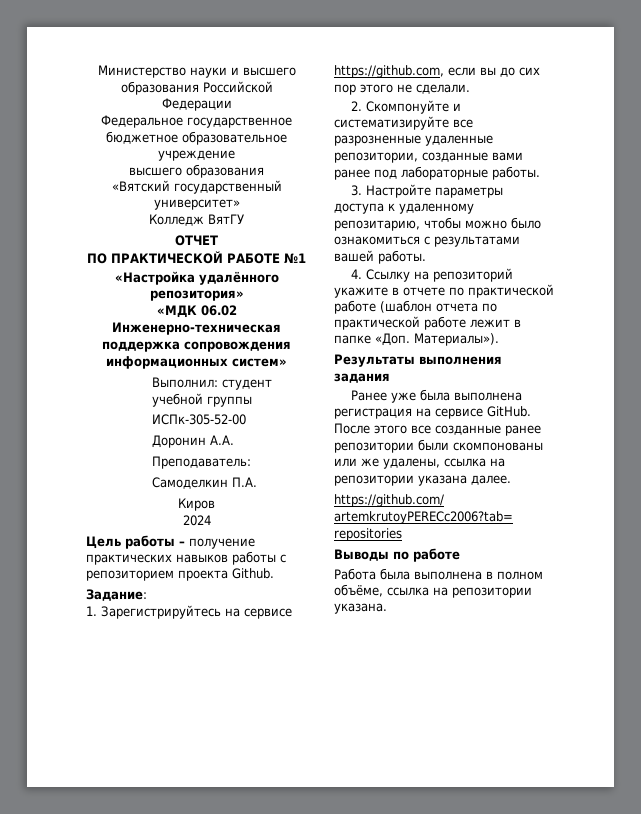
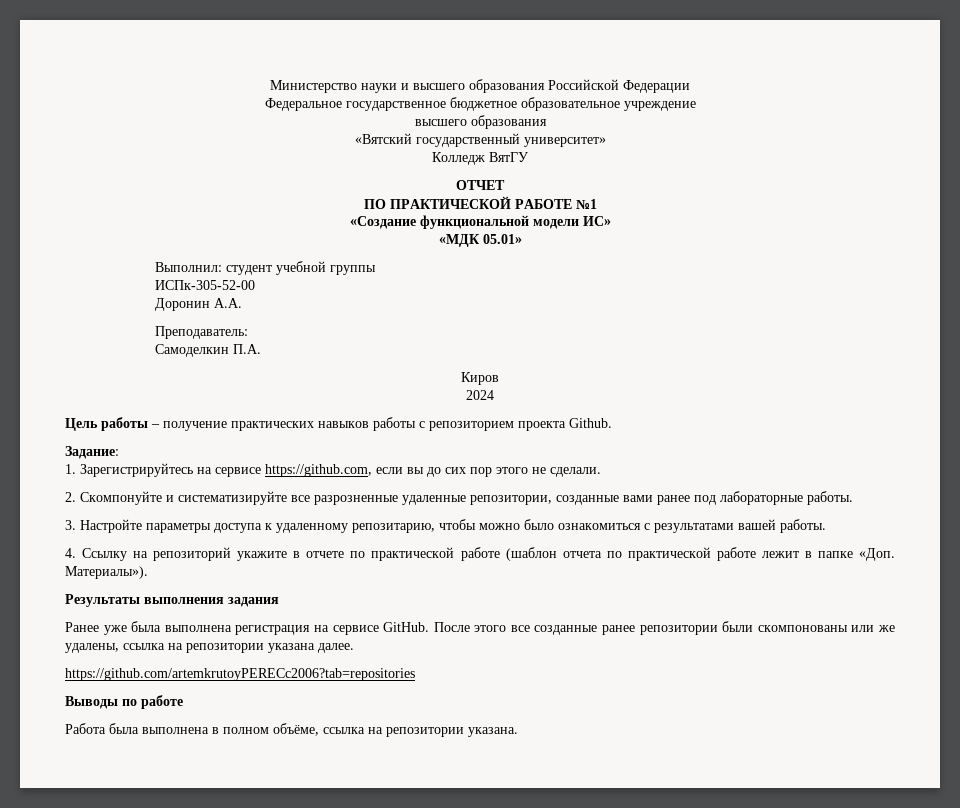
[114,271,279,285] [149,290,244,301] [156,305,237,318] [112,322,281,335] [102,341,291,352] [106,356,287,369] «Настройка удалённого репозитория» // «МДК 06.02 Инженерно-техническая поддержка сопровождения информационных систем» -> [349,215,611,229] [438,234,522,247] «Создание функциональной модели ИС» // «МДК 05.01»

